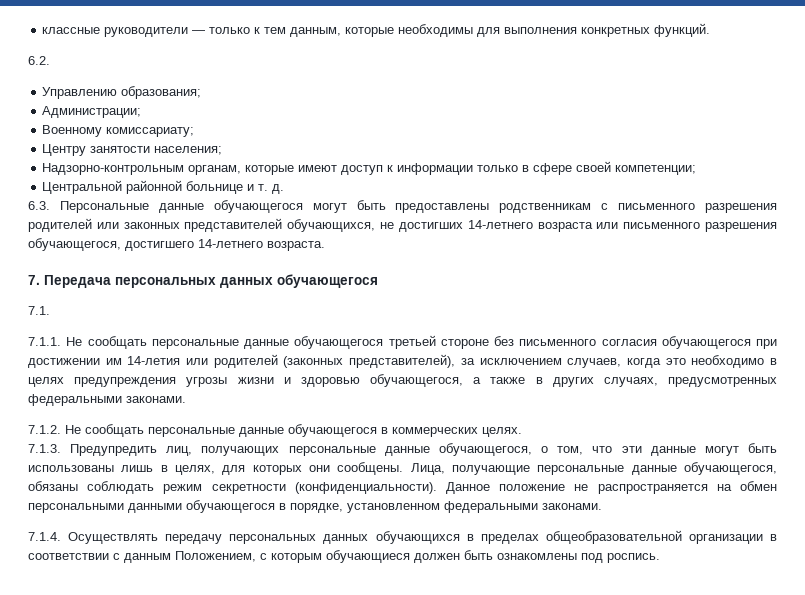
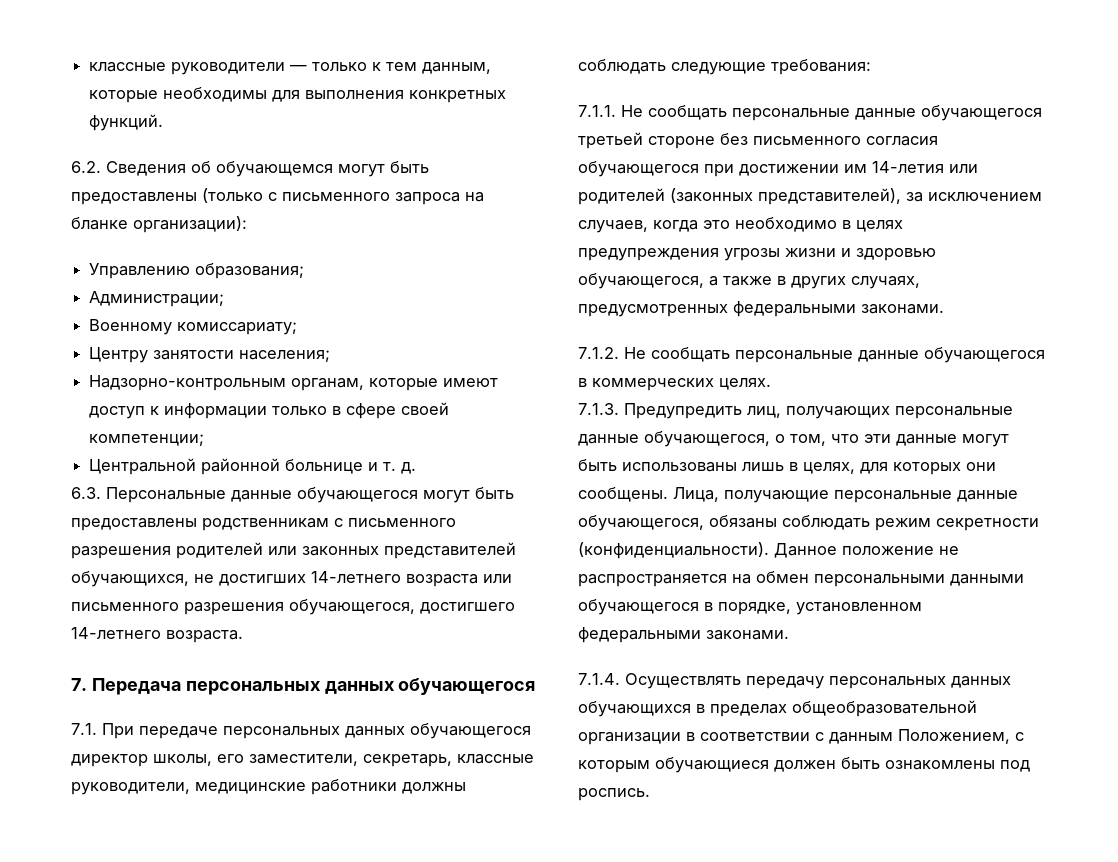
(50, 60) none -> [106,161,429,177] [71,188,484,205] [71,216,247,233] Сведения об обучающемся могут быть предоставлены (только с письменного запроса на бланке организации):
(50, 310) none -> [102,723,531,739] [71,754,534,767] [71,779,466,795] [578,59,871,75] При передаче персональных данных обучающегося директор школы, его заместители, секретарь, классные руководители, медицинские работники должны соблюдать следующие требования:

